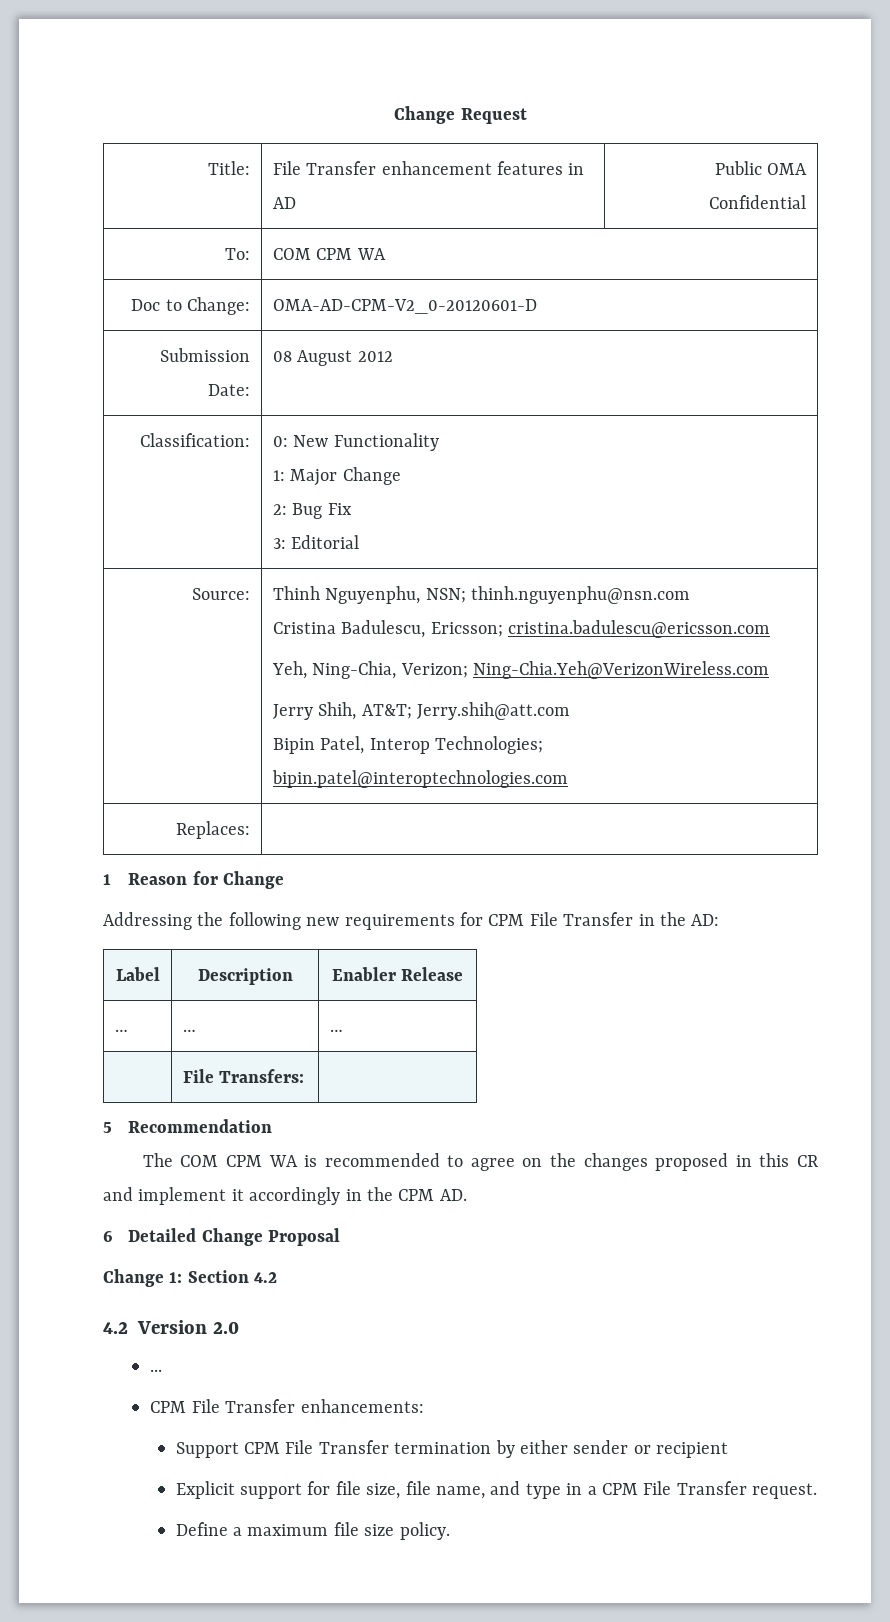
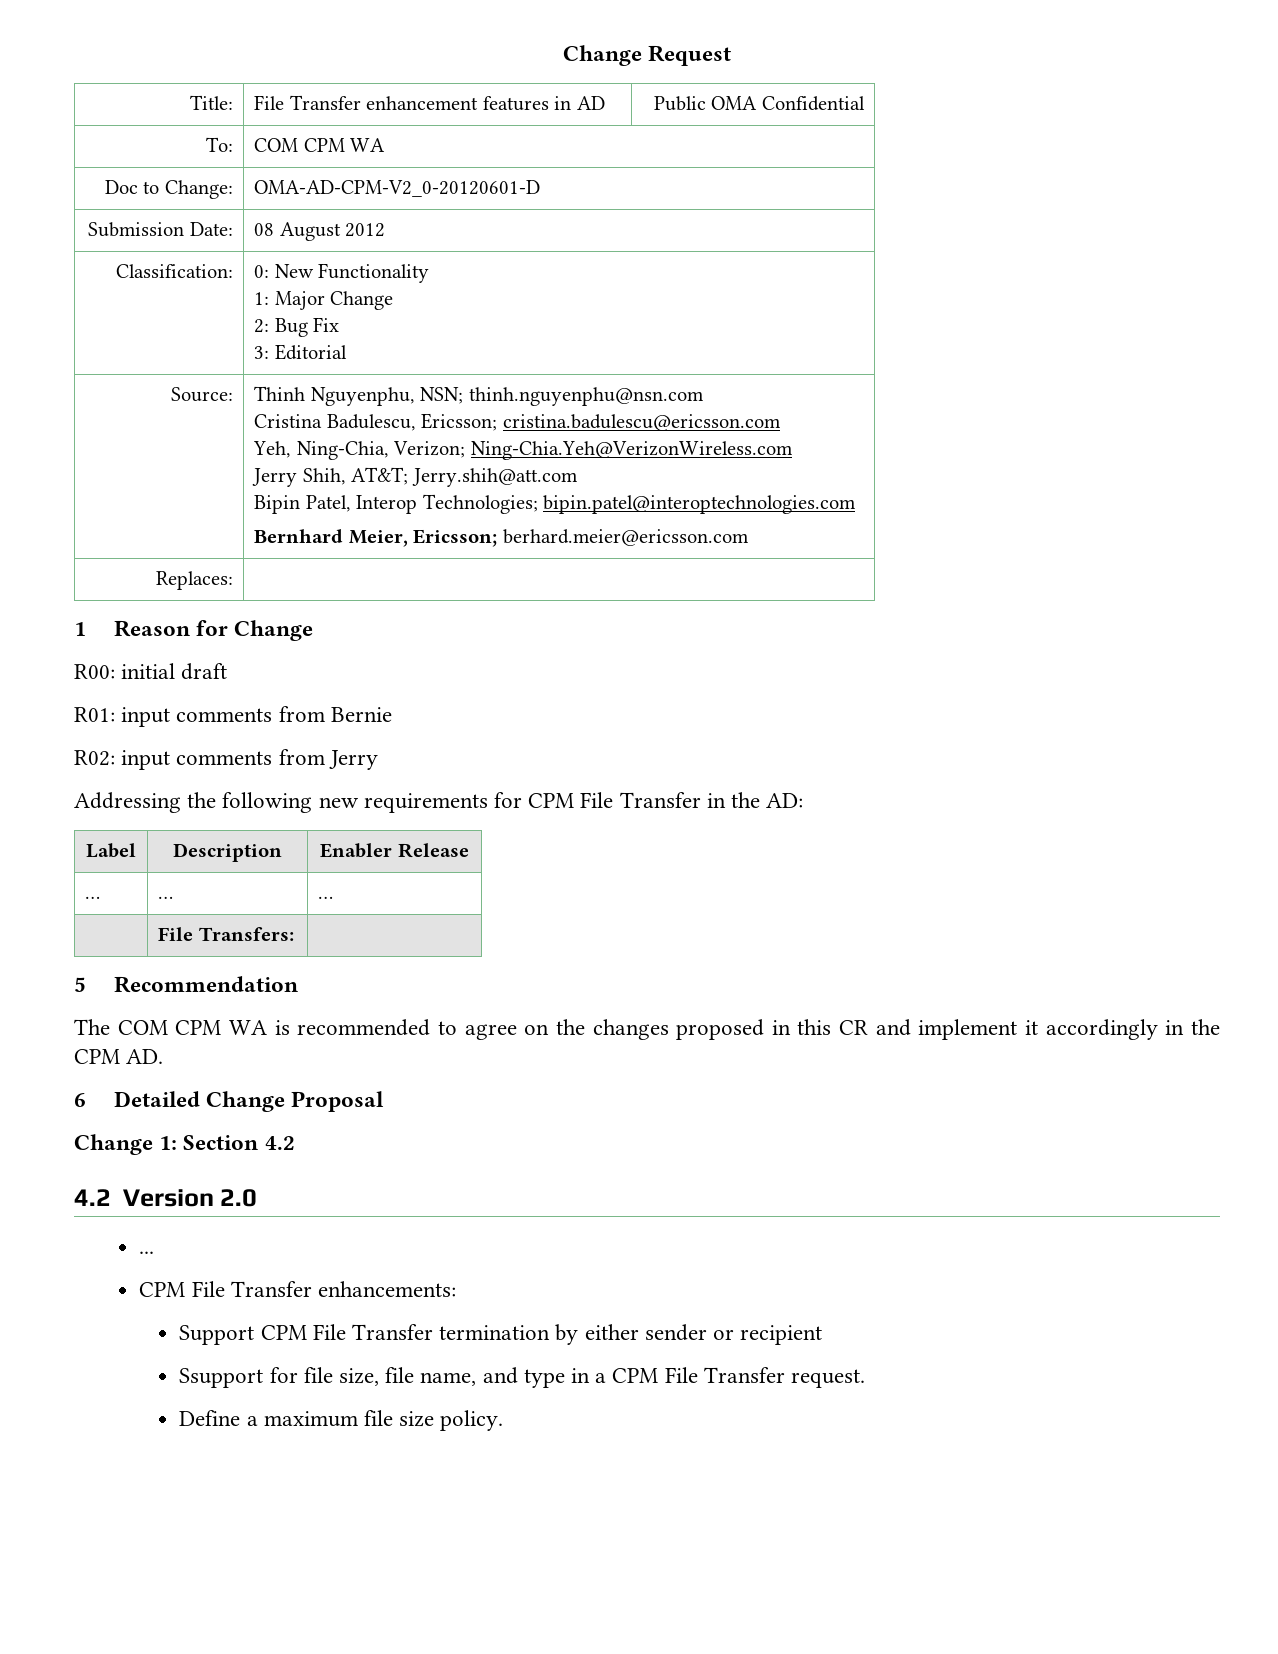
(568, 779) none -> [254,529,749,547] // Bernhard Meier, Ericsson; berhard.meier@ericsson.com
(285, 880) none -> [74,663,228,680] [74,706,392,727] [74,749,378,770] // R00: initial draft // R01: input comments from Bernie // R02: input comments from Jerry
[175,1481,303,1499] Explicit support -> [179,1368,264,1388] Ssupport

